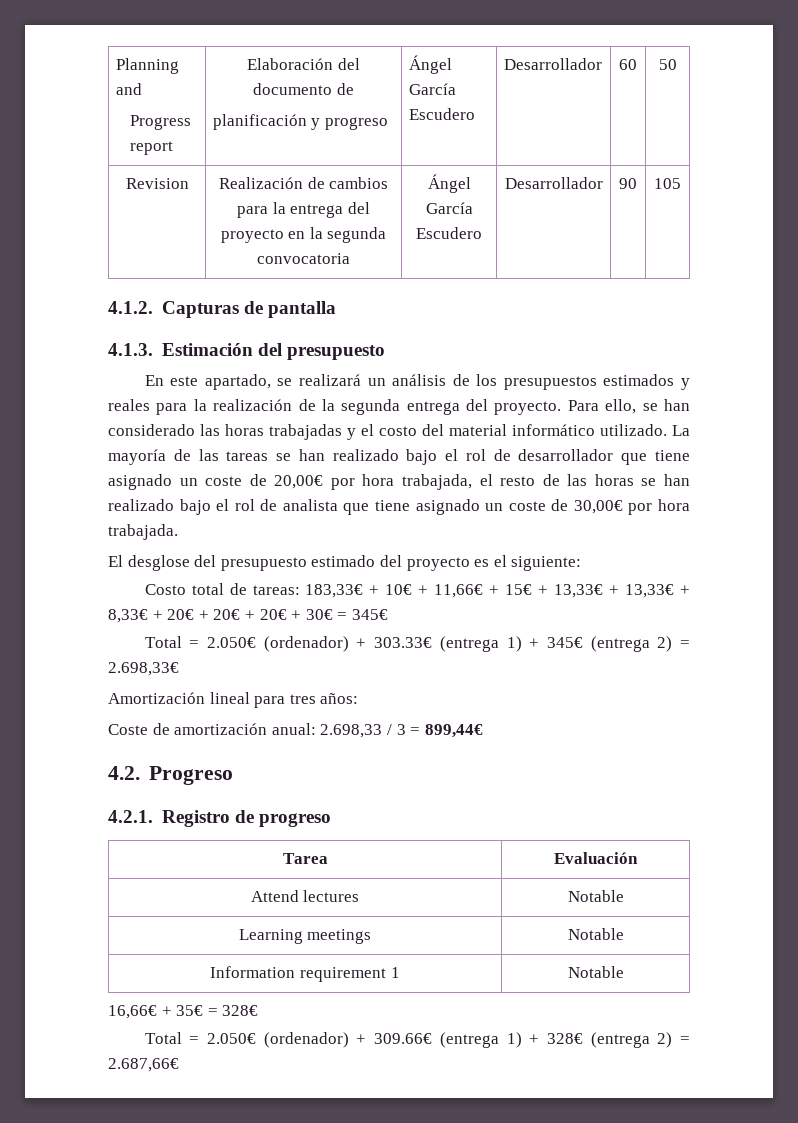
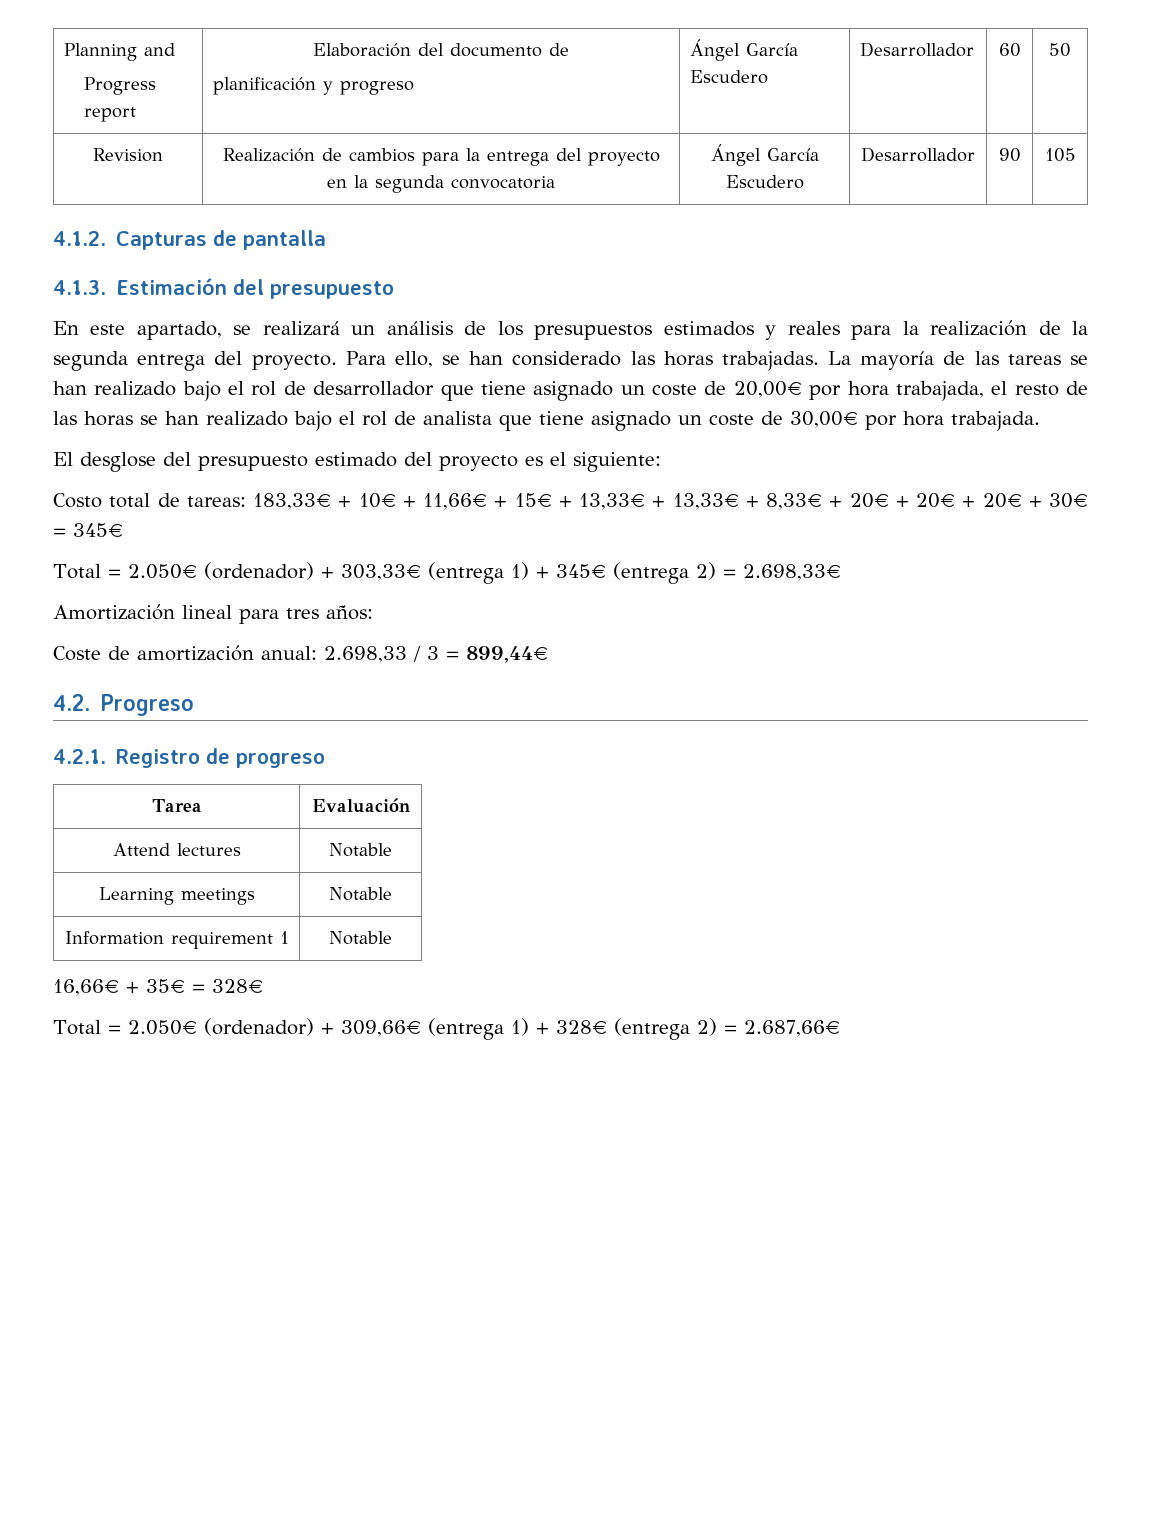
[269,424,667,440] trabajadas y el costo del material informático utilizado. -> [721,351,819,371] trabajadas.
[374,637,433,648] 303.33€ -> [340,564,421,581] 303,33€
[374,1033,433,1044] 309.66€ -> [340,1020,421,1037] 309,66€

